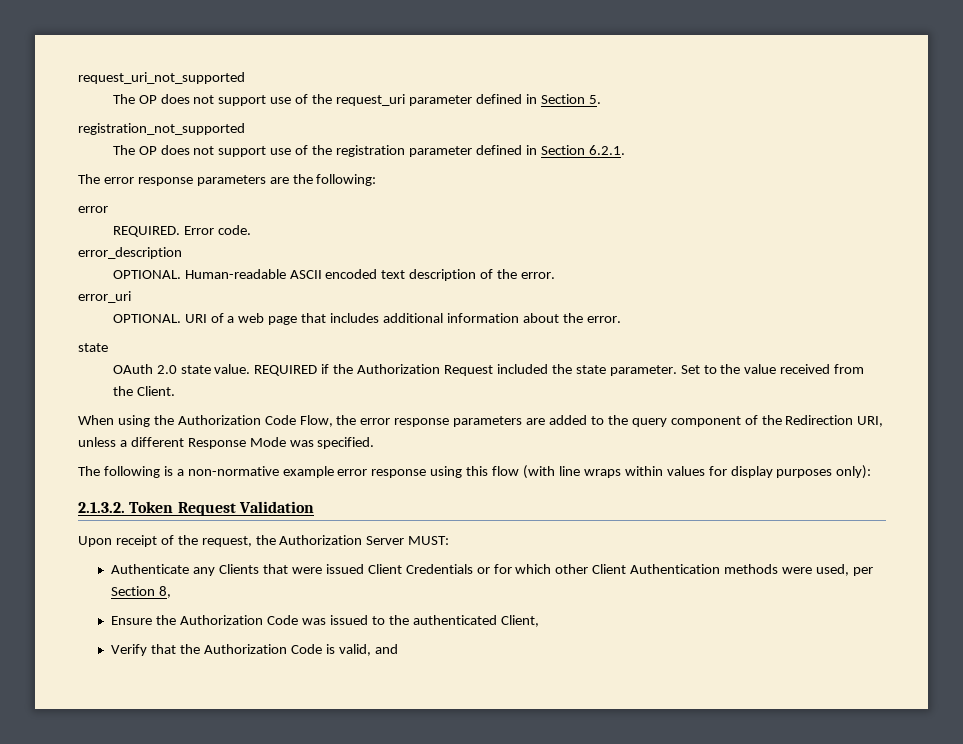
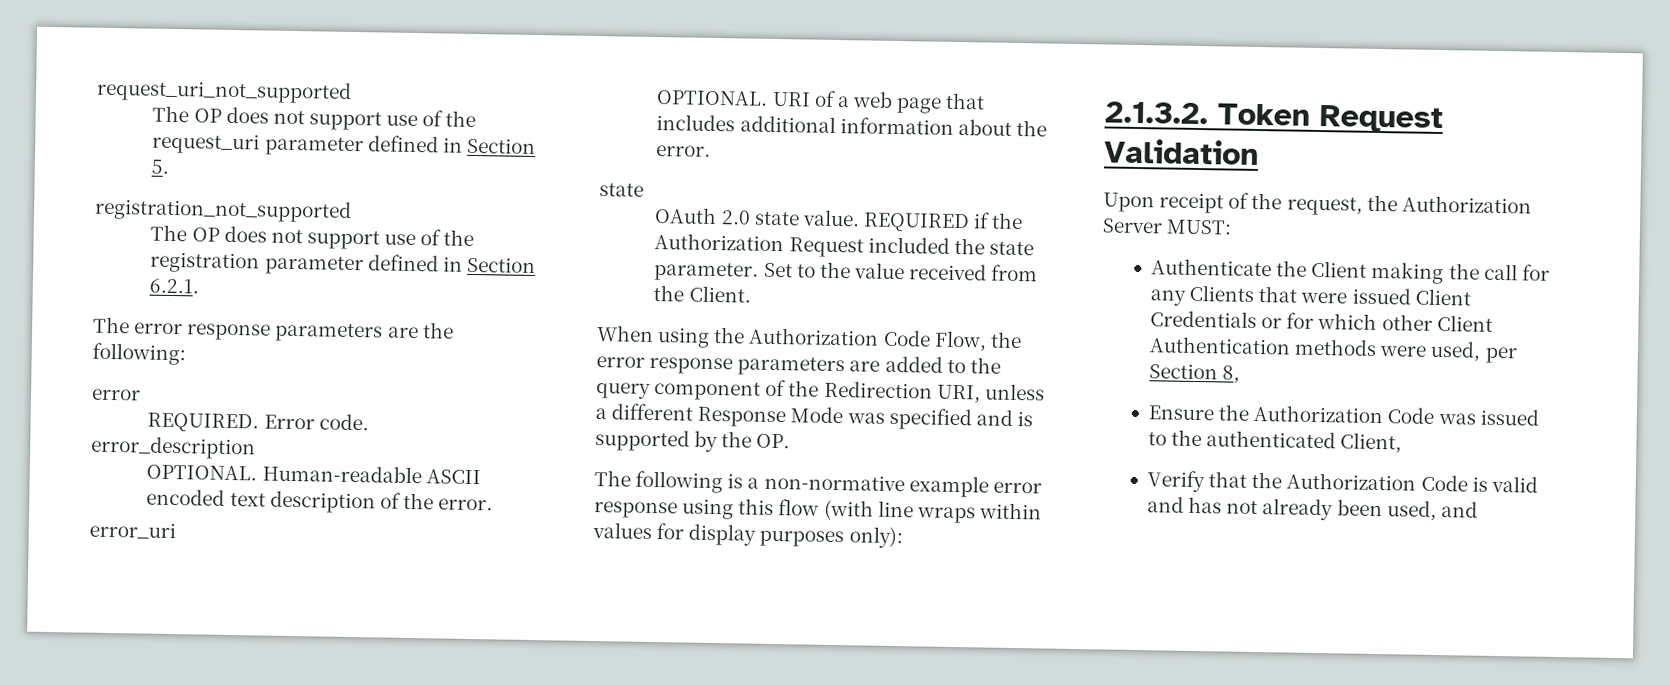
[317,437,375,449] specified. -> [888,407,1033,431] [595,429,791,453] specified and is supported by the OP.
(190, 569) none -> [1276,260,1550,285] the Client making the call for
[338,644,371,656] valid, -> [1490,475,1538,493] [1147,496,1437,521] valid and has not already been used,

